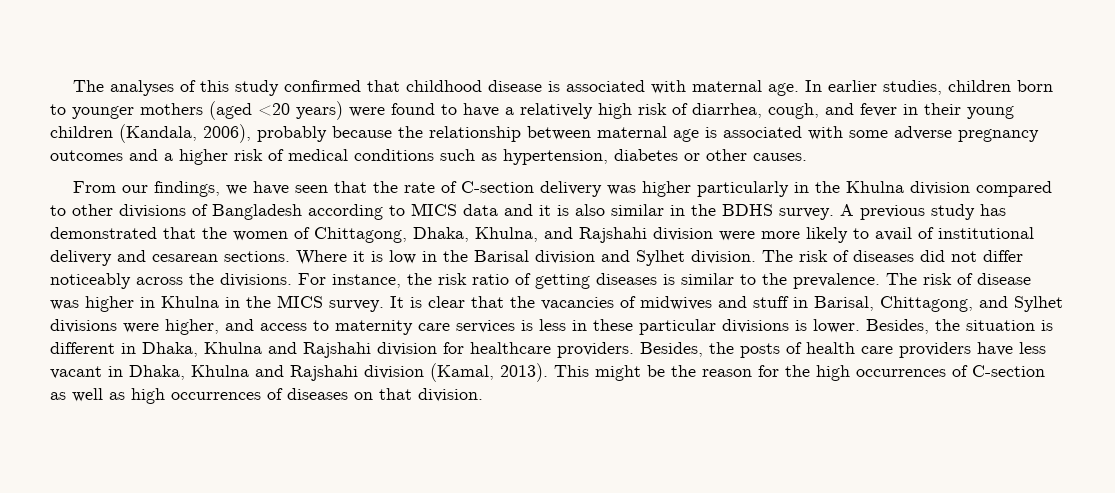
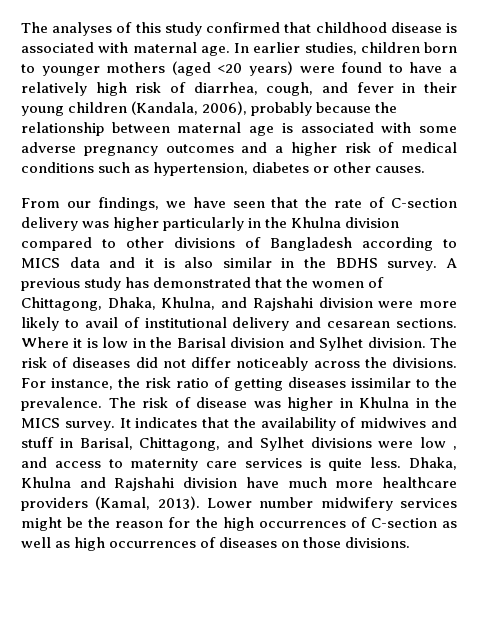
[663,273,734,285] is similar -> [351,377,411,388] issimilar
[410,296,614,310] is clear that the vacancies -> [135,417,336,431] indicates that the availability
[165,319,219,335] higher, -> [420,437,457,450] low ,
[539,319,1053,335] [50,342,1046,358] [50,363,589,382] less in these particular divisions is lower. Besides, the situation is different in Dhaka, Khulna and Rajshahi division for healthcare providers. Besides, the posts of health care providers have less vacant in Dhaka, Khulna and Rajshahi division (Kamal, 2013). This -> [328,457,457,471] [21,477,458,491] [21,496,457,511] quite less. Dhaka, Khulna and Rajshahi division have much more healthcare providers (Kamal, 2013). Lower number midwifery services
[379,388,483,402] that division. -> [303,537,411,548] those divisions.

